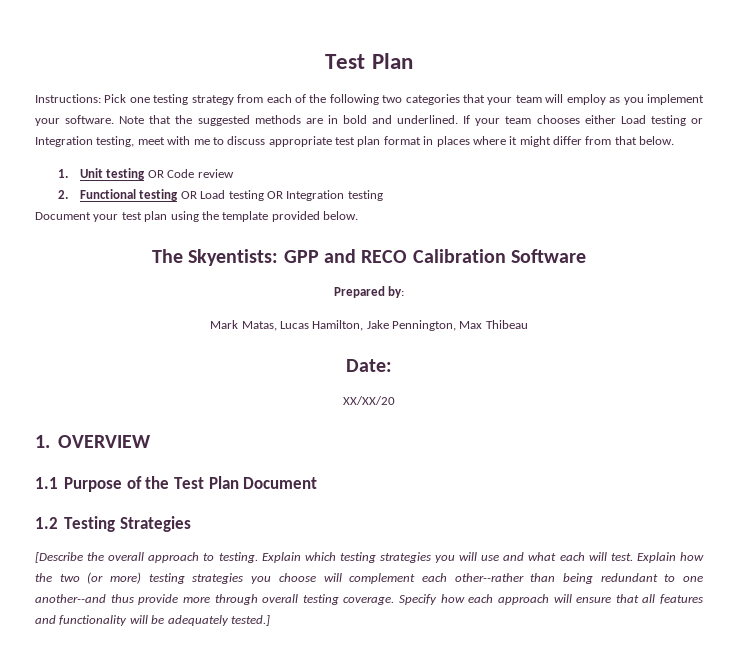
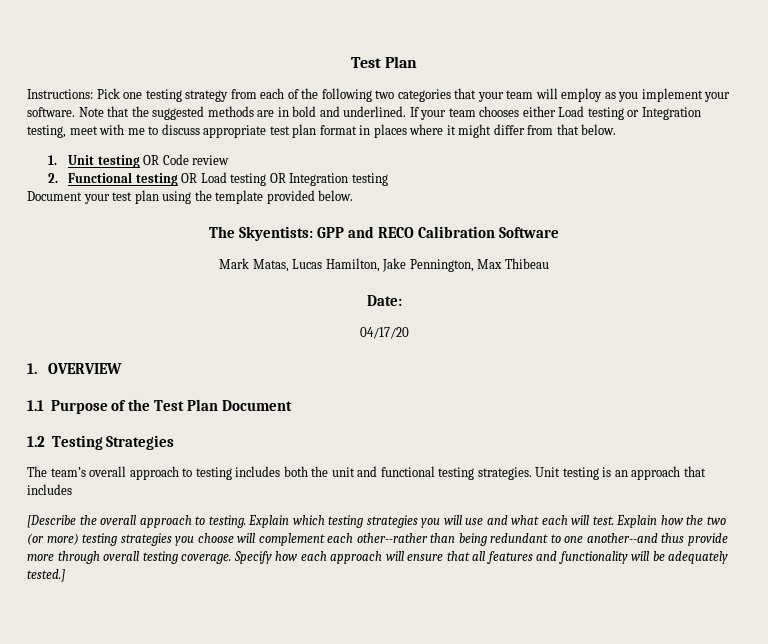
[333,286,405,298] // Prepared by: -> (560, 232) none
[343,396,395,405] XX/XX/20 -> [359,327,409,339] 04/17/20
(191, 524) none -> [27,466,706,480] [27,484,72,495] // The team’s overall approach to testing includes both the unit and functional testing strategies. Unit testing is an approach that includes

